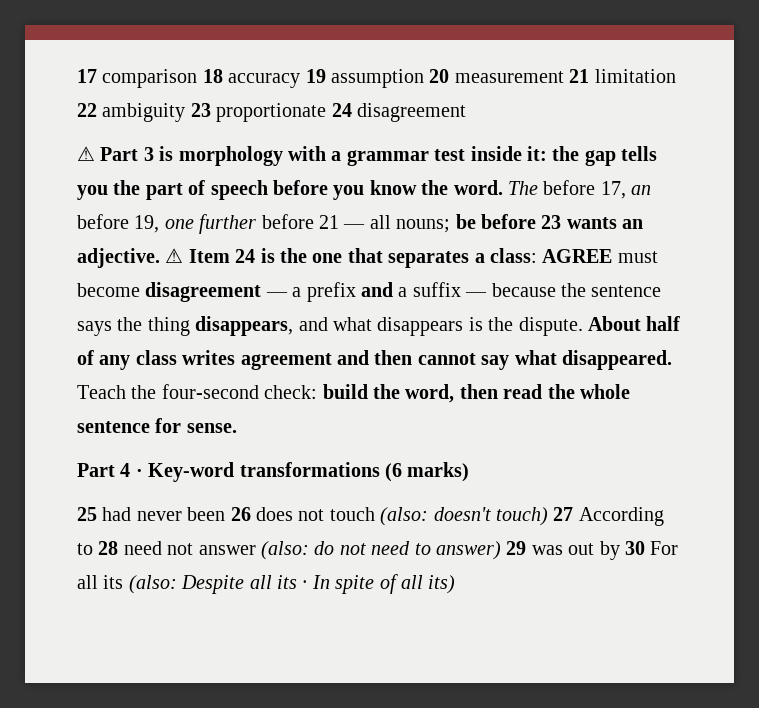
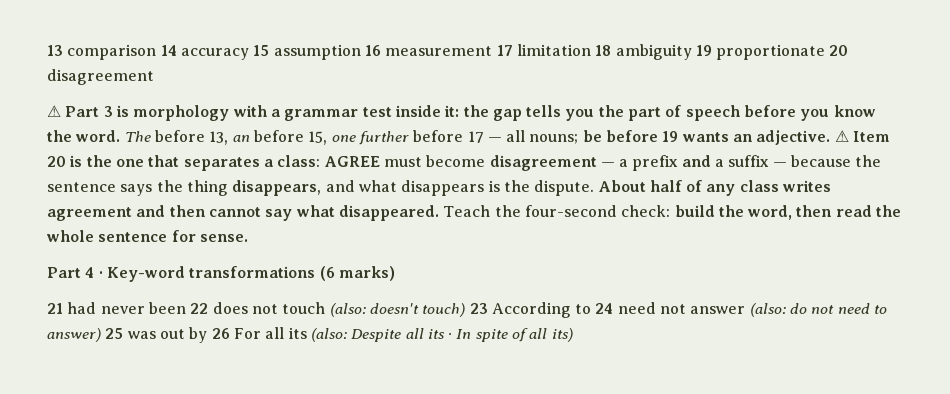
[77,69,676,88] [77,103,352,122] 17 comparison 18 accuracy 19 assumption 20 measurement 21 limitation 22 ambiguity 23 proportionate 24 -> [47,44,849,60] 13 comparison 14 accuracy 15 assumption 16 measurement 17 limitation 18 ambiguity 19 proportionate 20
[600,181,626,199] 17, -> [209,131,229,145] 13,
[134,215,160,233] 19, -> [308,131,328,145] 15,
[319,215,339,229] 21 -> [467,131,484,143] 17
[541,215,562,229] 23 -> [662,131,679,142] 19
[235,249,256,263] 24 -> [47,156,66,167] 20
[77,507,97,521] 25 -> [47,303,63,314] 21
[230,507,251,521] 26 -> [190,303,209,314] 22
[553,507,574,521] 27 -> [469,303,488,314] 23
[98,541,119,555] 28 -> [595,303,614,314] 24
[506,541,527,555] 29 -> [105,328,124,339] 25
[624,541,645,555] 30 -> [211,328,230,339] 26

